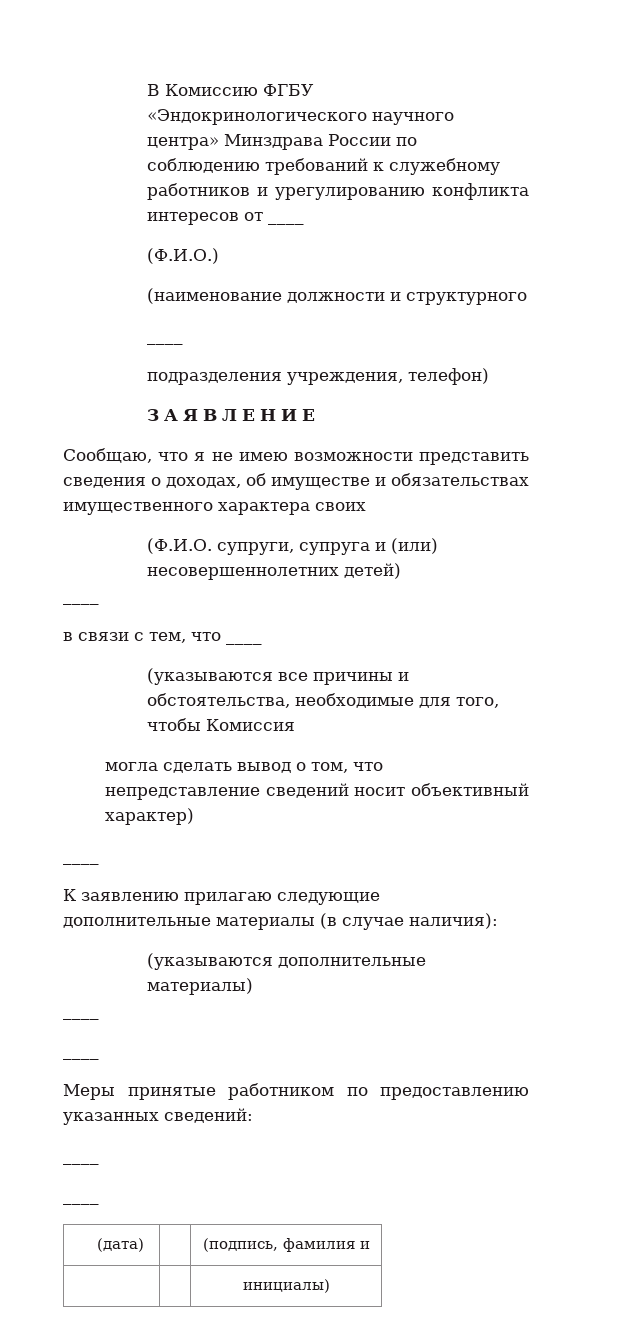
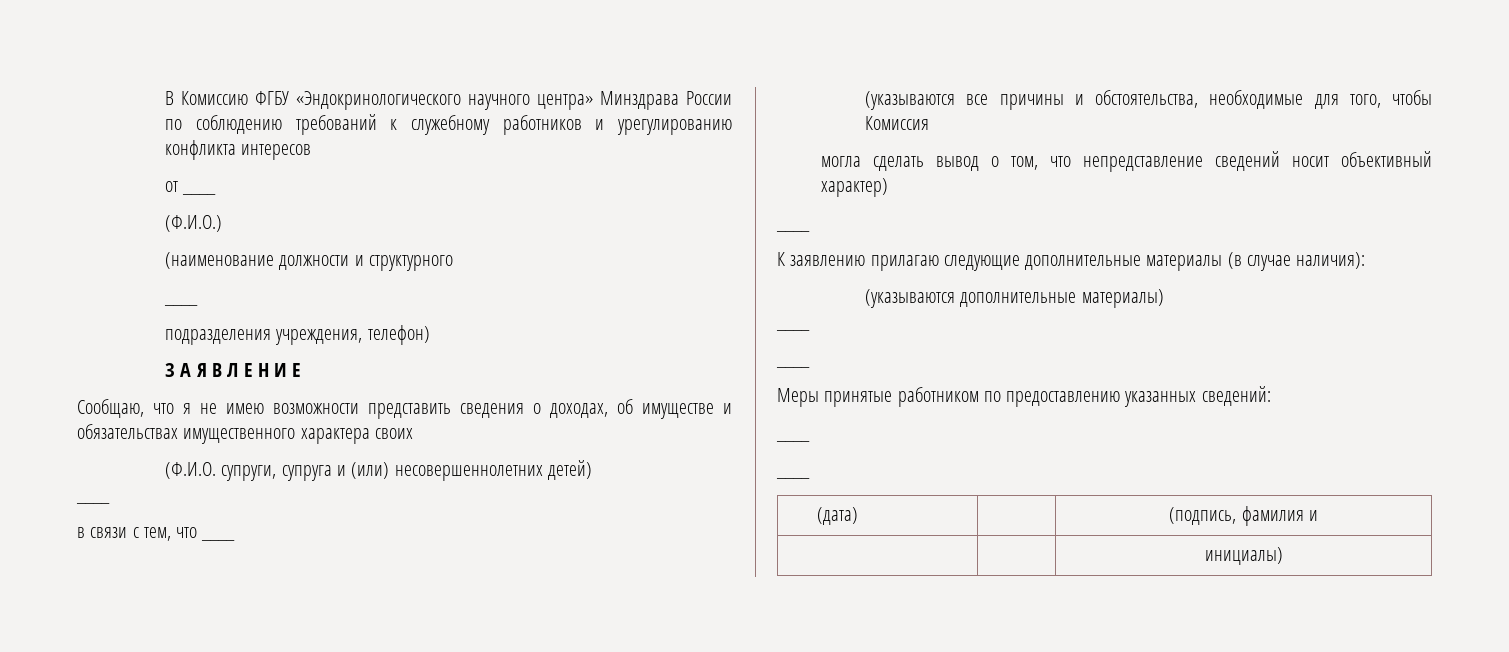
(240, 218) none -> (312, 152) //

